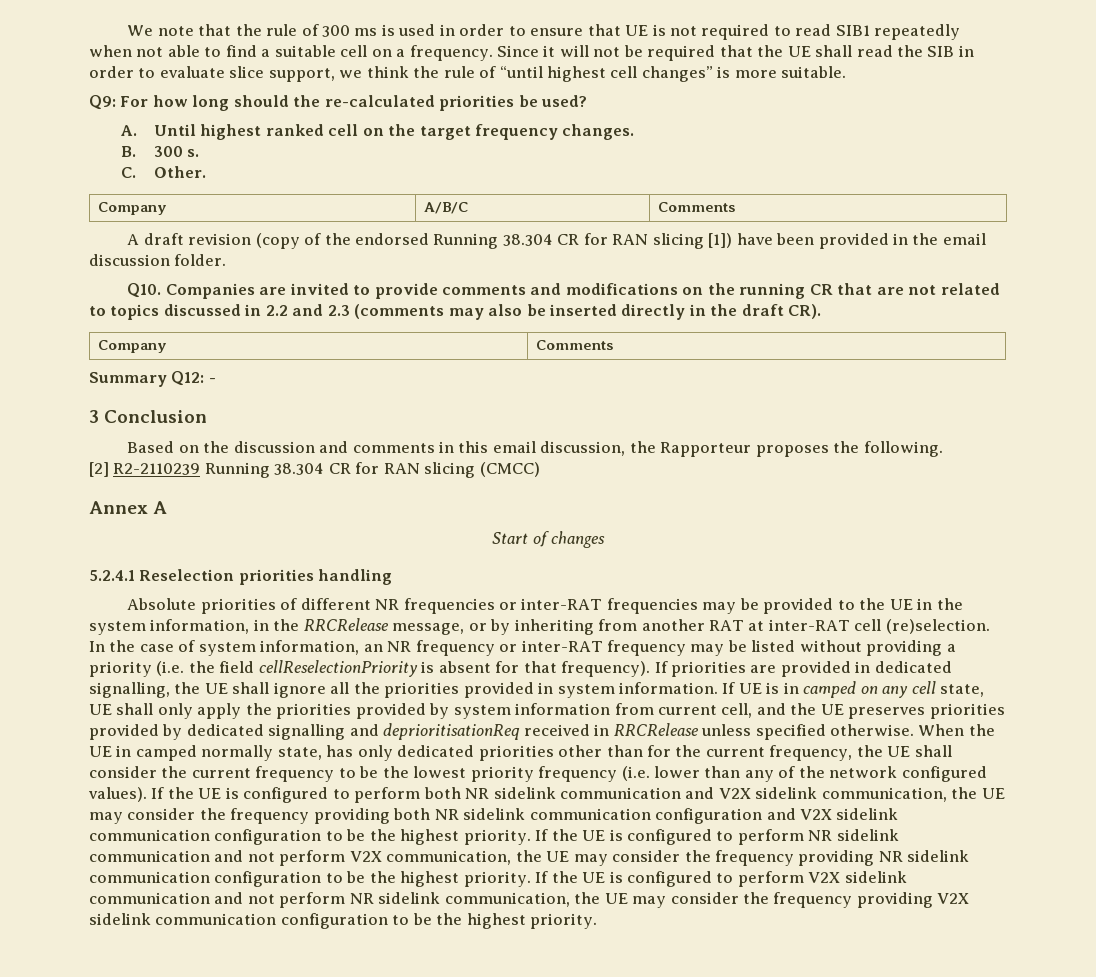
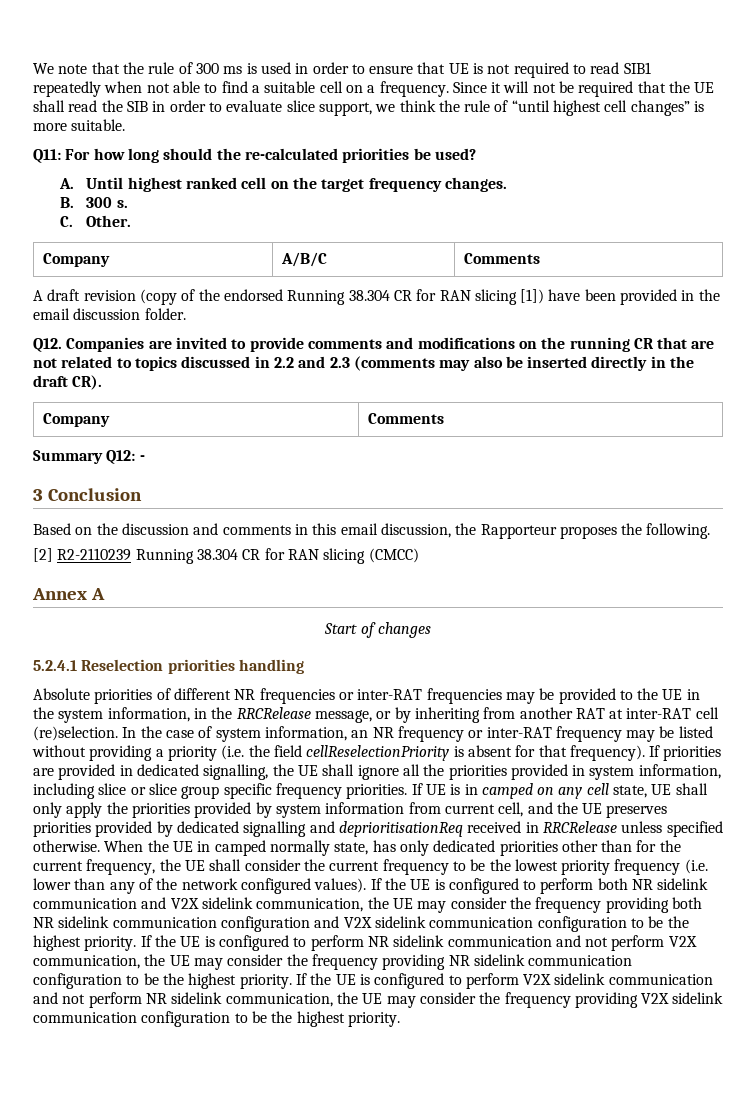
[89,95,116,110] Q9: -> [33,149,61,163] Q11:
[127,283,162,298] Q10. -> [33,338,62,352] Q12.
[619,682,719,694] information. -> [638,764,721,779] [33,783,408,799] information, including slice or slice group specific frequency priorities.

